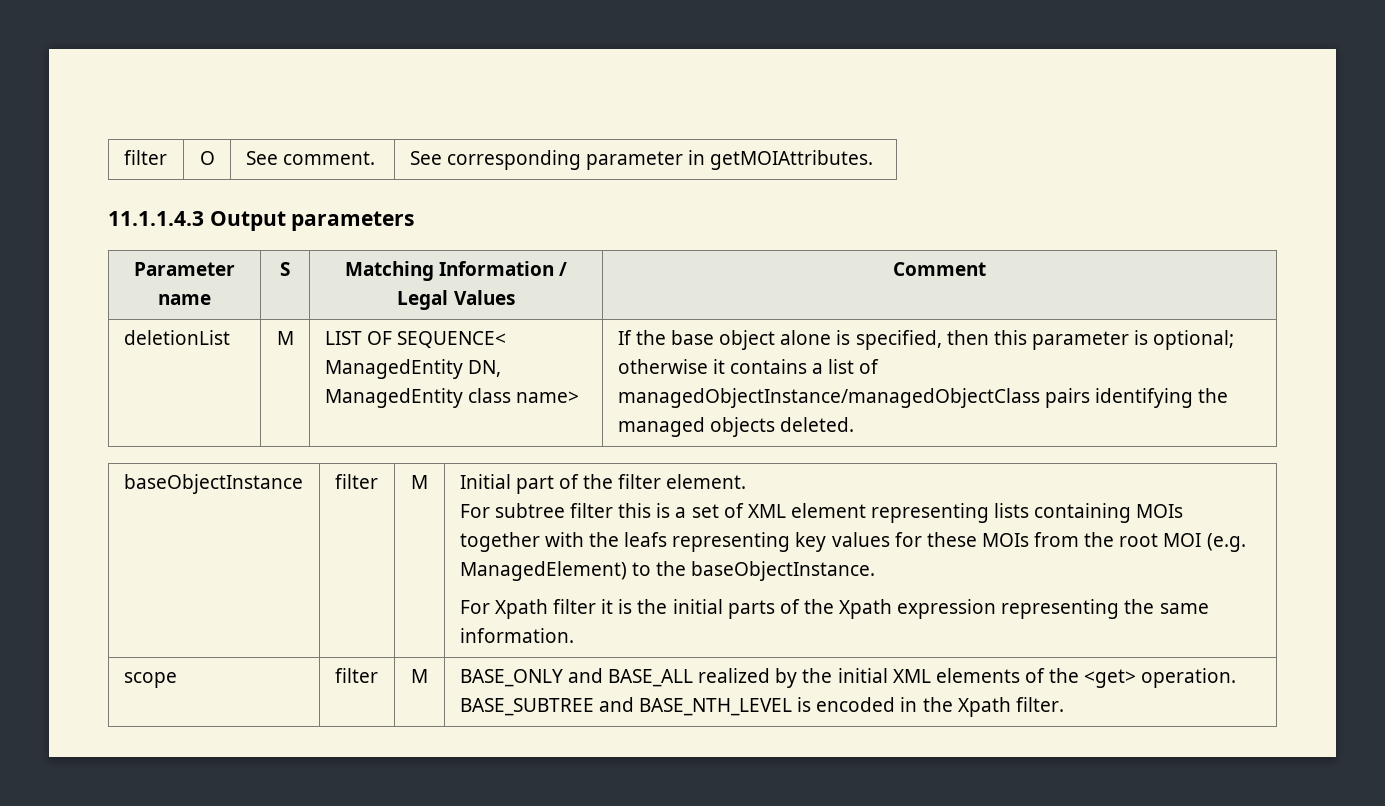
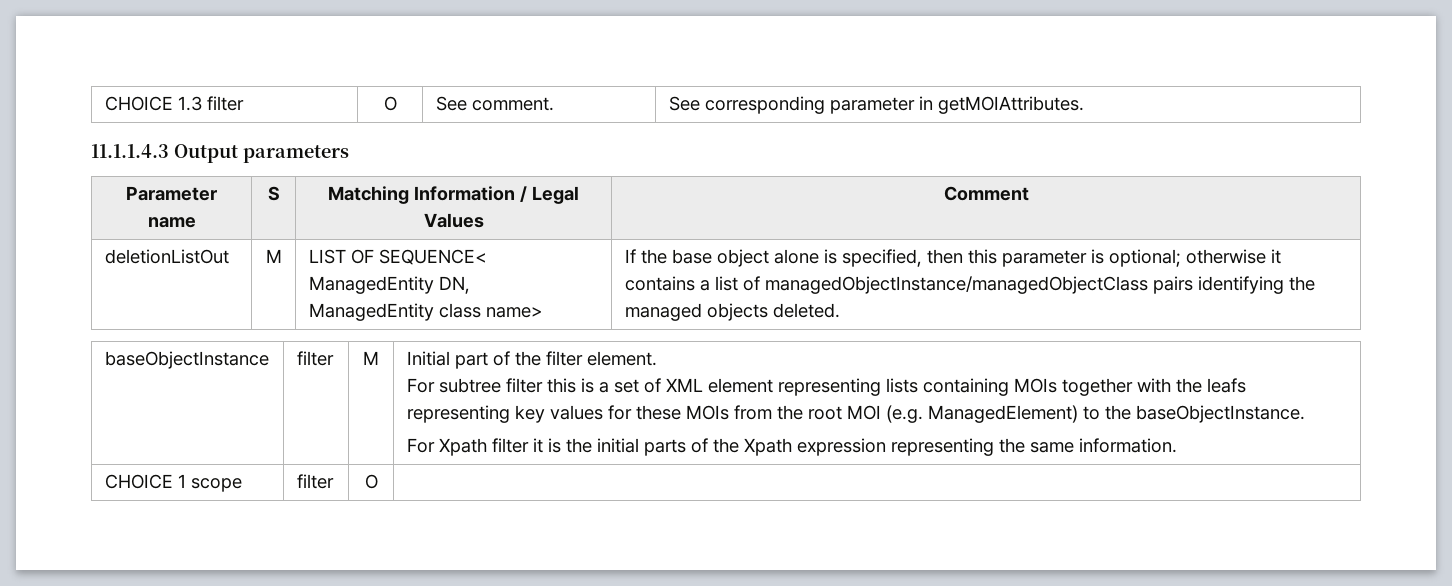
(123, 157) none -> [104,96,202,111] CHOICE 1.3
[123,330,230,345] deletionList -> [104,249,229,264] deletionListOut
(574, 635) none -> [104,474,186,489] CHOICE 1
[411,669,428,683] [459,668,1237,688] [459,697,1064,717] M | BASE_ONLY and BASE_ALL realized by the initial XML elements of the <get> operation. BASE_SUBTREE and BASE_NTH_LEVEL is encoded in the Xpath filter. -> [364,474,378,489] O |

